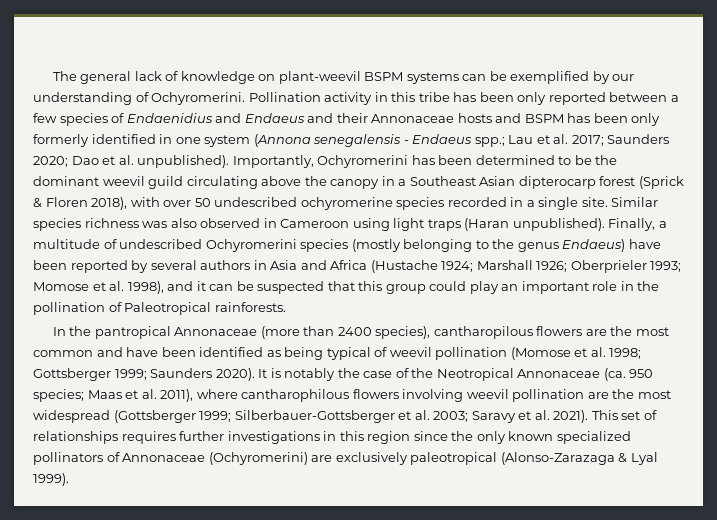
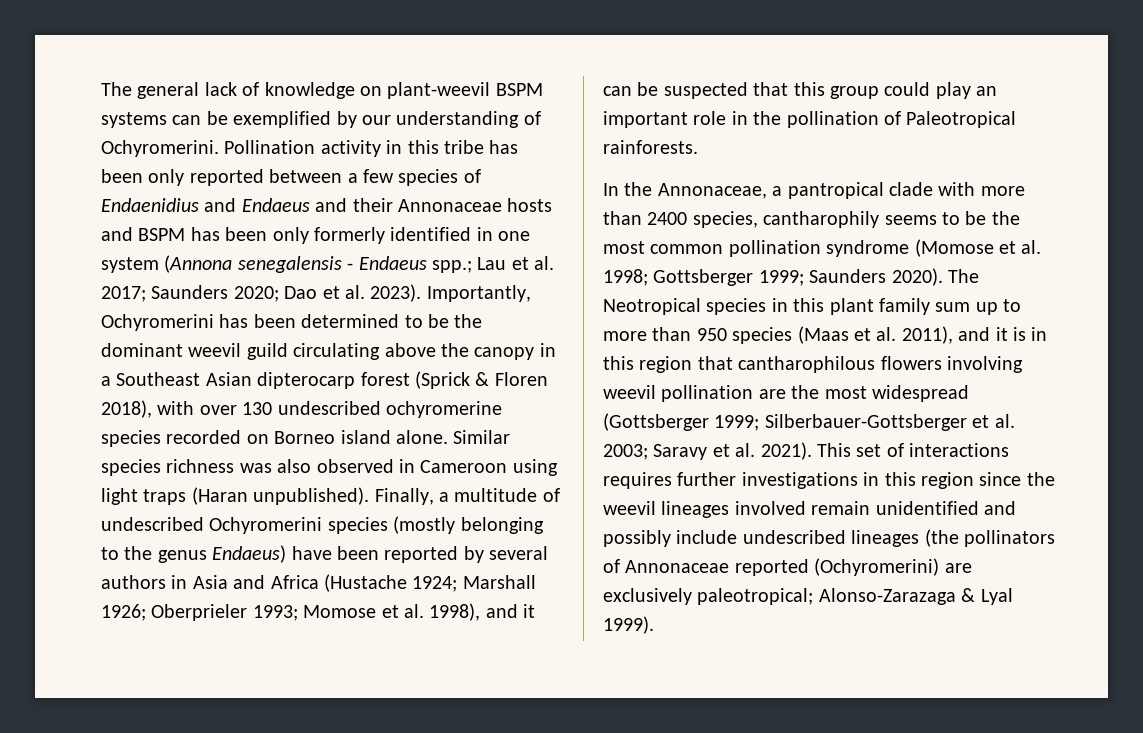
[137,155,230,168] unpublished). -> [370,284,422,302] 2023).
[194,198,211,207] 50 -> [242,402,273,415] 130
[510,197,608,210] in a single site. -> [246,430,448,444] on Borneo island alone.
[94,326,669,339] [33,347,508,360] pantropical Annonaceae (more than 2400 species), cantharopilous flowers are the most common and have been identified as being typical of weevil pollination -> [657,182,1025,199] [603,211,1020,228] [603,240,910,257] Annonaceae, a pantropical clade with more than 2400 species, cantharophily seems to be the most common pollination syndrome
[258,368,654,381] [33,389,238,402] It is notably the case of the Neotropical Annonaceae (ca. 950 species; Maas et al. 2011), where -> [948,269,979,283] [603,298,1022,315] [603,326,1048,344] [603,356,733,373] The Neotropical species in this plant family sum up to more than 950 species (Maas et al. 2011), and it is in this region that
[33,431,118,444] relationships -> [909,443,1010,457] interactions
[476,431,631,444] only known specialized -> [603,501,1016,518] [603,529,959,547] weevil lineages involved remain unidentified and possibly include undescribed lineages (the
(206, 457) none -> [734,559,809,576] reported
[410,452,615,465] paleotropical (Alonso-Zarazaga -> [697,588,956,605] paleotropical; Alonso-Zarazaga

